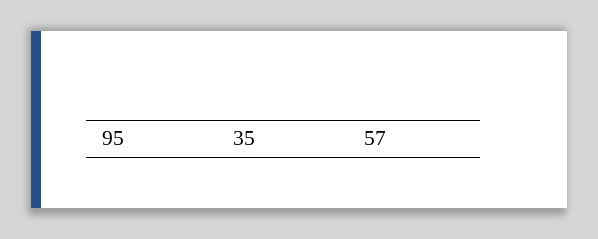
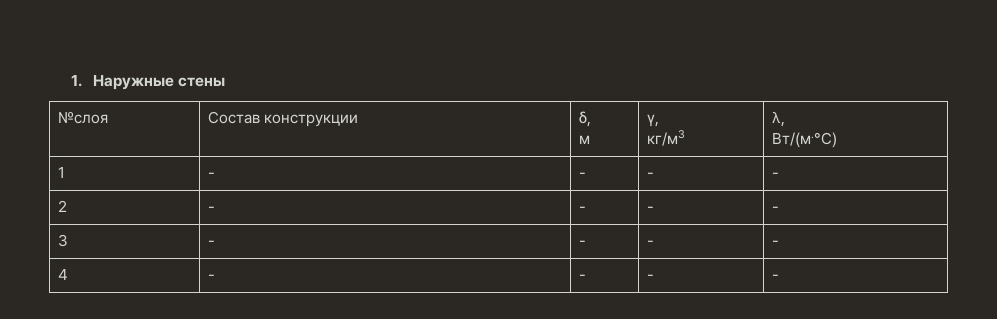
[102,131,125,145] [233,131,256,145] [364,131,387,145] 95 | 35 | 57 -> [71,75,226,90] [58,111,109,124] [208,111,359,127] [579,111,592,127] [579,135,591,144] [647,114,660,127] [647,130,686,146] [772,111,786,127] [772,132,838,148] [58,167,66,178] [208,172,216,178] [579,172,587,178] [647,172,655,178] [772,172,780,178] [58,200,68,212] [208,206,216,212] [579,206,587,212] [647,206,655,212] [772,206,780,212] [58,234,69,247] [208,240,216,246] [579,240,587,246] [647,240,655,246] [772,240,780,246] [58,269,69,280] [208,274,216,280] [579,274,587,280] [647,274,655,280] [772,274,780,280] 1. Наружные стены // №слоя | Состав конструкции | δ, // м | γ, // кг/м3 | λ, // Вт/(м.°С) // 1 | - | - | - | - // 2 | - | - | - | - // 3 | - | - | - | - // 4 | - | - | - | -

